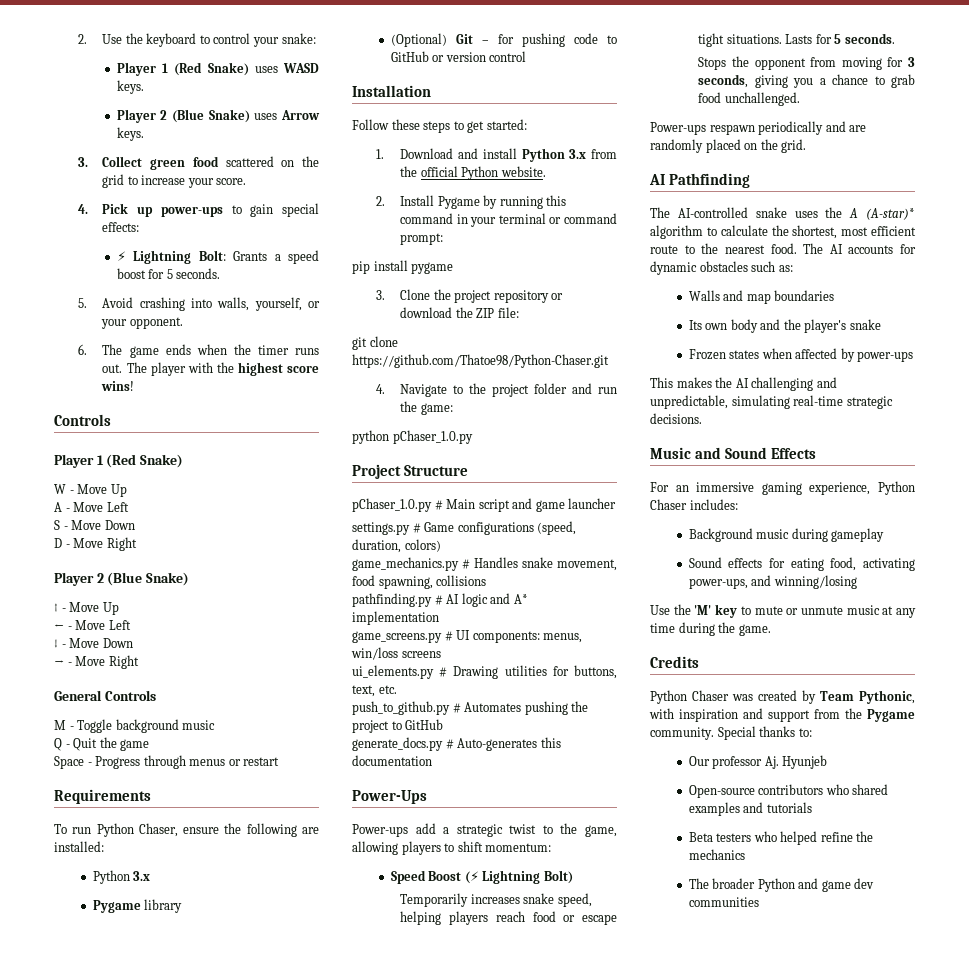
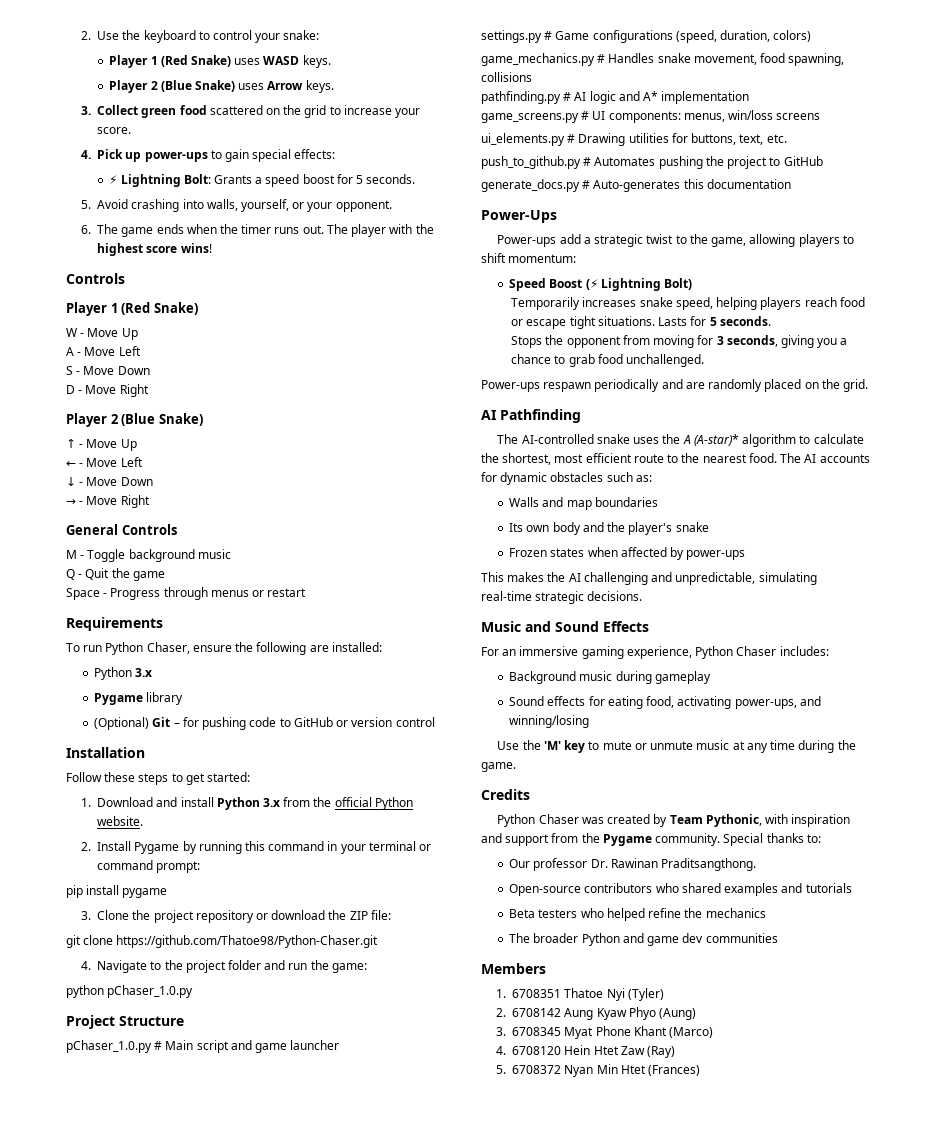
[764,755,828,769] Aj. Hyunjeb -> [590,858,757,871] Dr. Rawinan Praditsangthong.
(759, 902) none -> [481,963,546,974] [496,988,664,1001] [496,1007,696,1020] [496,1026,713,1039] [496,1045,675,1058] [496,1064,700,1077] // Members // 1. 6708351 Thatoe Nyi (Tyler) // 2. 6708142 Aung Kyaw Phyo (Aung) // 3. 6708345 Myat Phone Khant (Marco) // 4. 6708120 Hein Htet Zaw (Ray) // 5. 6708372 Nyan Min Htet (Frances)

